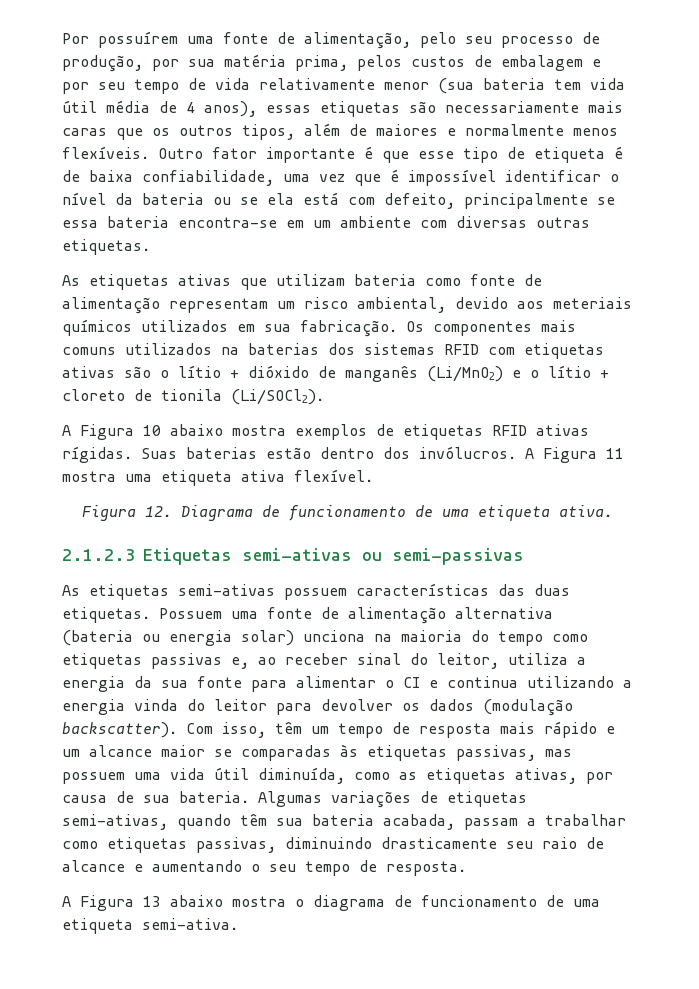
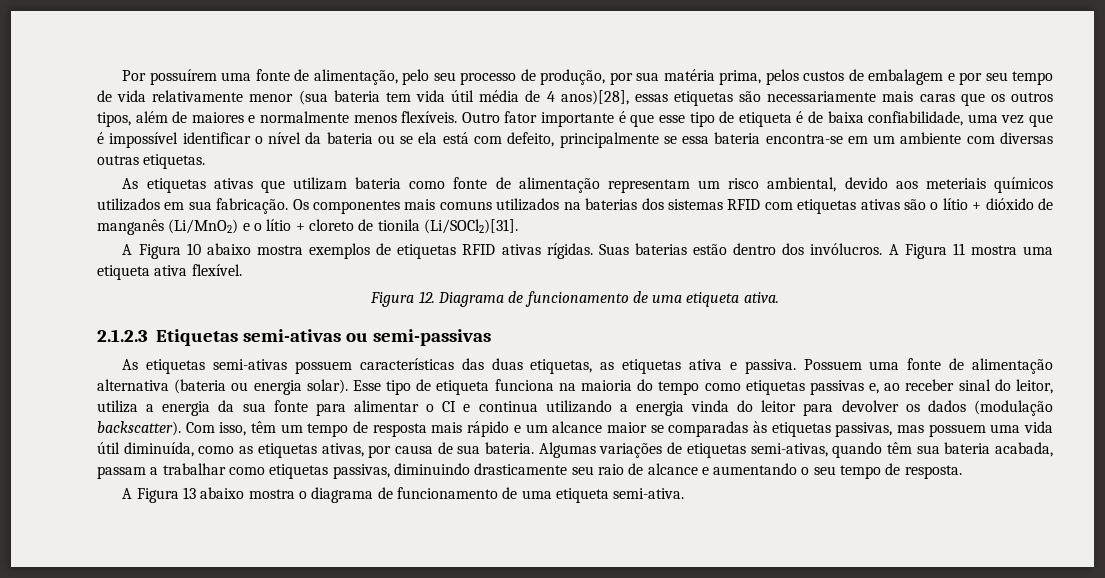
[204,101,257,117] anos), -> [560,90,629,105] anos)[28],
[231,389,324,405] (Li/SOCl2). -> [423,219,518,234] (Li/SOCl2)[31].
[62,607,150,623] etiquetas. -> [530,359,796,374] etiquetas, as etiquetas ativa e passiva.
[241,630,365,646] solar) unciona -> [306,379,554,395] solar). Esse tipo de etiqueta funciona

